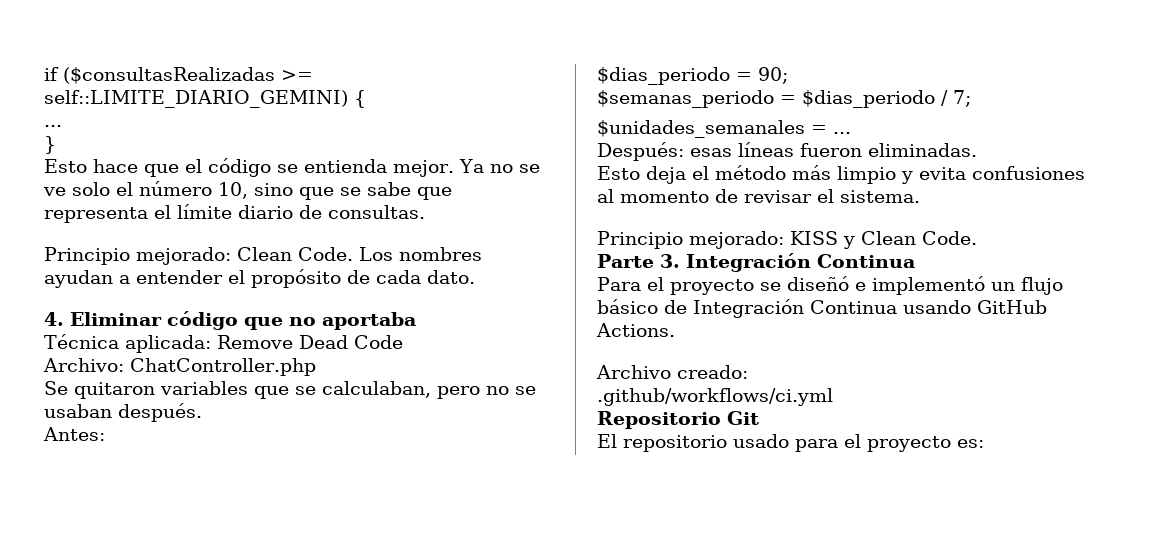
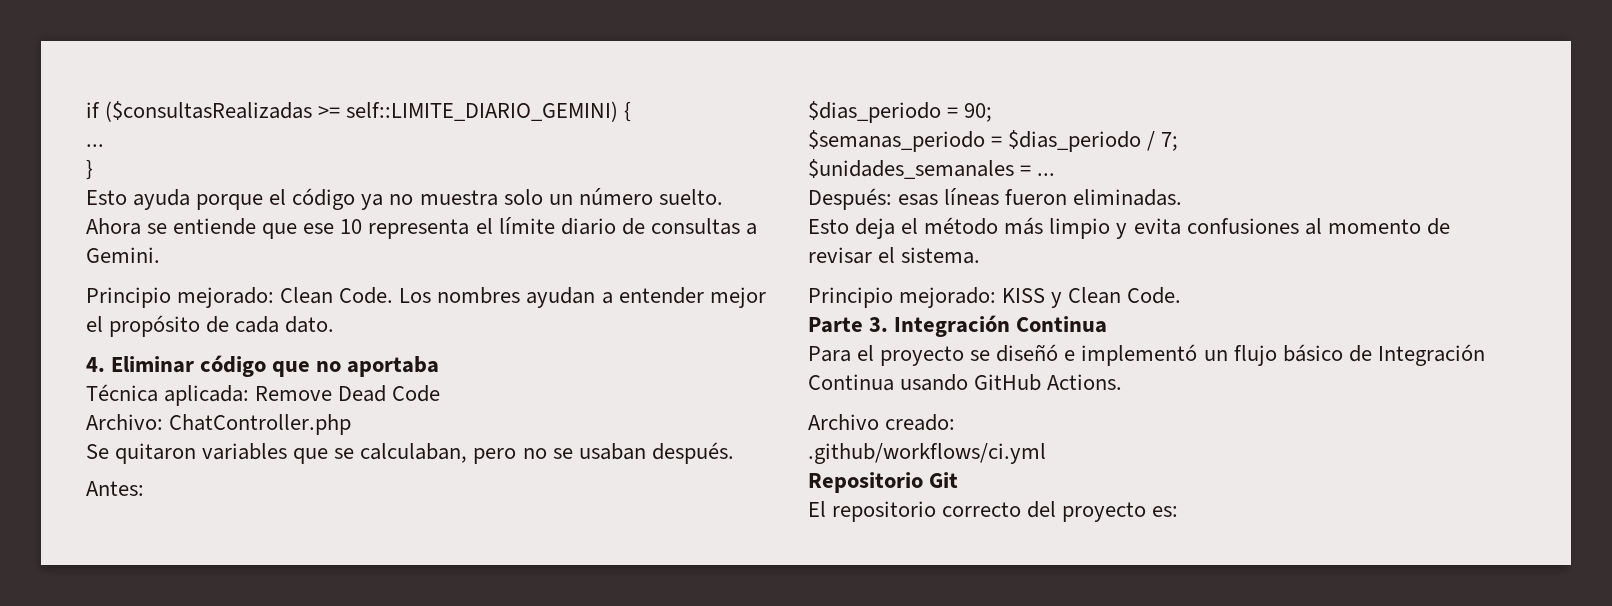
[93,158,540,177] [43,181,452,200] hace que el código se entienda mejor. Ya no se ve solo el número 10, sino que se sabe que -> [133,188,723,210] [86,218,363,239] ayuda porque el código ya no muestra solo un número suelto. Ahora se entiende que ese 10
[328,205,425,219] consultas. -> [650,218,757,235] [86,247,160,263] consultas a Gemini.
(223, 277) none -> [709,287,766,308] mejor
[733,434,861,452] usado para el -> [942,501,1057,518] correcto del

